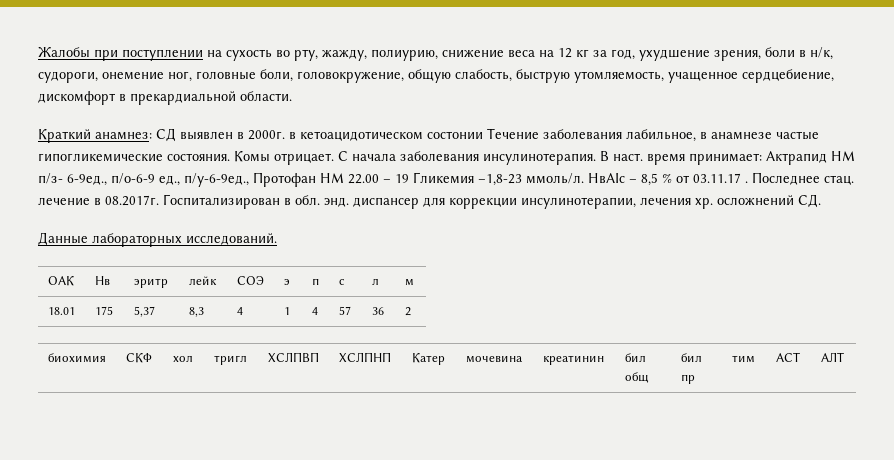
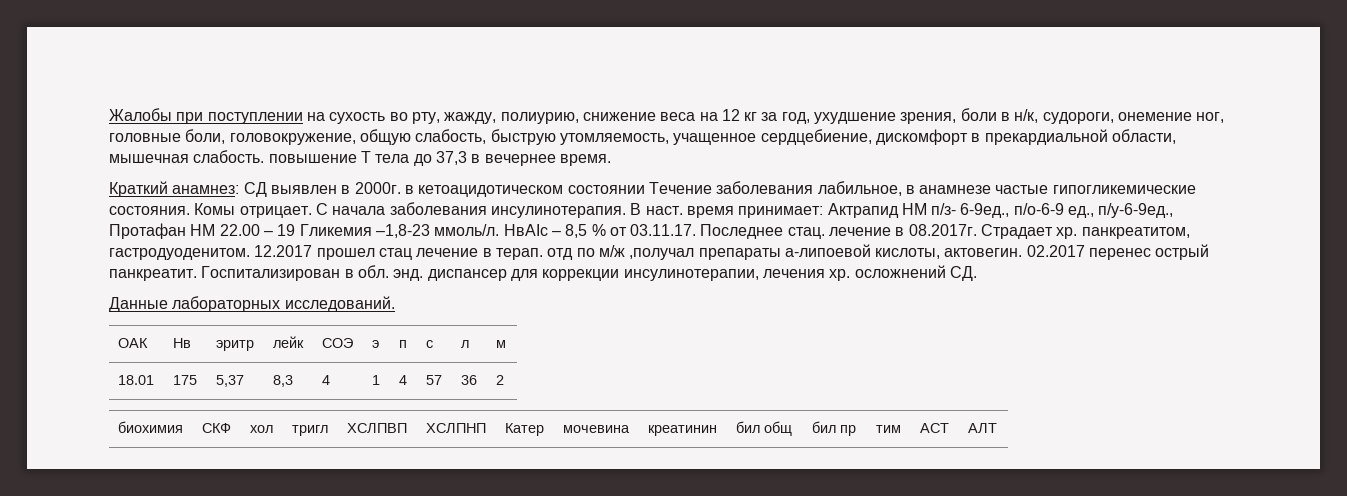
[240,91,292,101] области. -> [1111,129,1176,144] [109,150,611,166] области, мышечная слабость. повышение Т тела до 37,3 в вечернее время.
[427,131,483,139] состонии -> [567,185,645,194] состоянии
[253,172,316,187] Протофан -> [109,223,186,239] Протафан
[693,173,748,183] 03.11.17 . -> [630,224,697,236] 03.11.17.
(159, 200) none -> [981,224,1190,239] [109,244,1210,260] [109,269,197,281] Страдает хр. панкреатитом, гастродуоденитом. 12.2017 прошел стац лечение в терап. отд по м/ж ,получал препараты а-липоевой кислоты, актовегин. 02.2017 перенес острый панкреатит.

